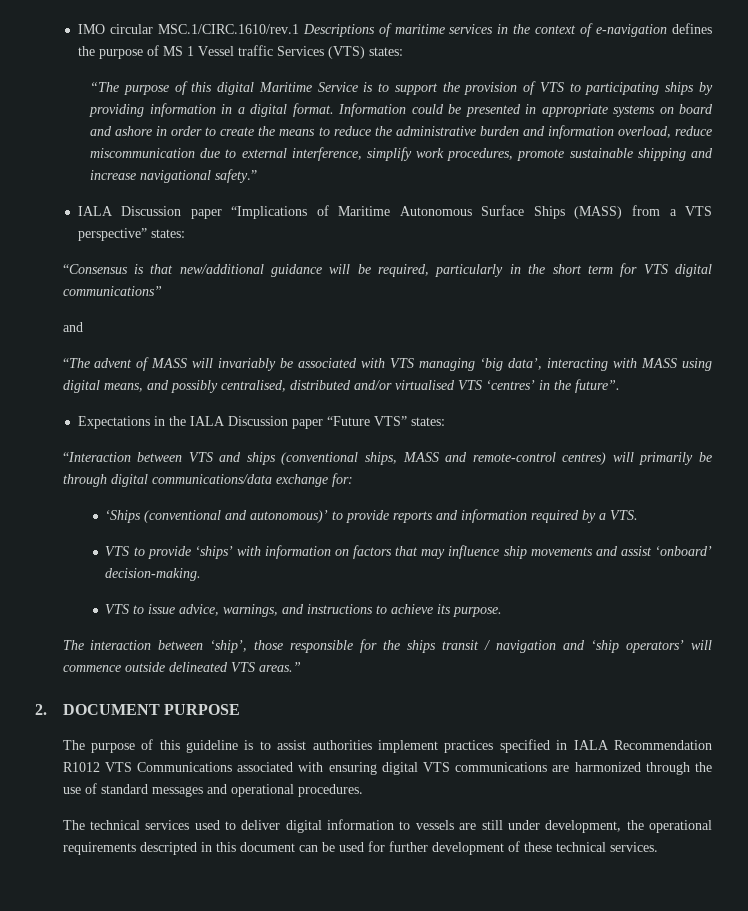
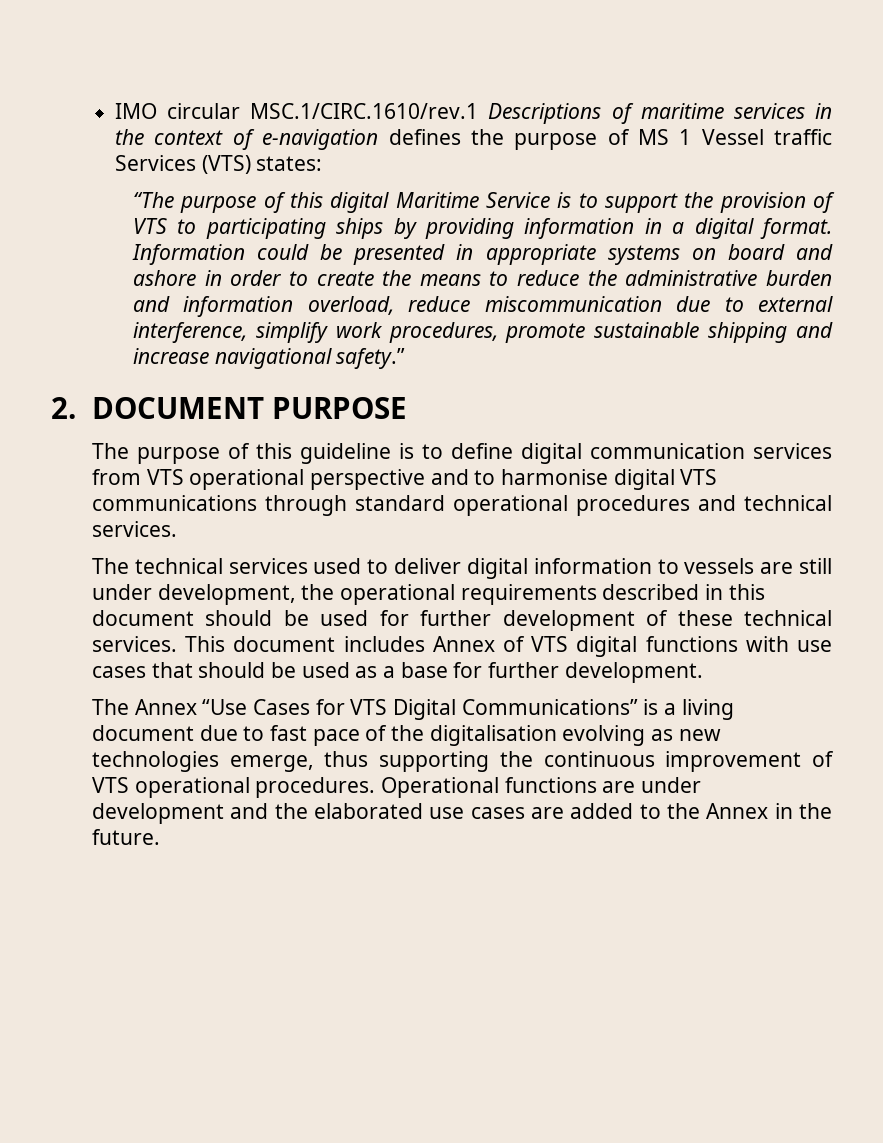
[77,205,712,219] [77,228,185,241] [62,263,713,277] [62,286,162,296] [62,322,83,332] [62,357,712,371] [62,379,620,393] [77,416,445,429] [62,452,713,465] [62,473,353,487] [105,509,639,523] [105,545,713,559] [105,568,202,581] [105,604,503,617] [62,639,712,653] [62,662,301,672] // IALA Discussion paper “Implications of Maritime Autonomous Surface Ships (MASS) from a VTS perspective” states: // “Consensus is that new/additional guidance will be required, particularly in the short term for VTS digital communications” // and // “The advent of MASS will invariably be associated with VTS managing ‘big data’, interacting with MASS using digital means, and possibly centralised, distributed and/or virtualised VTS ‘centres’ in the future”. // Expectations in the IALA Discussion paper “Future VTS” states: // “Interaction between VTS and ships (conventional ships, MASS and remote-control centres) will primarily be through digital communications/data exchange for: // ‘Ships (conventional and autonomous)’ to provide reports and information required by a VTS. // VTS to provide ‘ships’ with information on factors that may influence ship movements and assist ‘onboard’ decision-making. // VTS to issue advice, warnings, and instructions to achieve its purpose. // The interaction between ‘ship’, those responsible for the ships transit / navigation and ‘ship operators’ will commence outside delineated VTS areas.” -> (406, 358) none
[277,739,712,753] [62,762,712,775] [62,783,363,797] assist authorities implement practices specified in IALA Recommendation R1012 VTS Communications associated with ensuring digital VTS communications are harmonized through the use of standard messages and operational procedures. -> [450,443,832,464] [91,469,718,490] [91,495,833,516] [91,521,177,537] define digital communication services from VTS operational perspective and to harmonise digital VTS communications through standard operational procedures and technical services.
[139,842,197,855] descripted -> [602,584,700,600] described
[298,845,318,852] can -> [205,610,273,626] should
(658, 847) none -> [185,636,832,657] [91,662,703,683] [91,699,734,720] [91,725,721,746] [91,751,834,772] [91,777,702,798] [91,803,832,824] [91,829,160,845] This document includes Annex of VTS digital functions with use cases that should be used as a base for further development. // The Annex “Use Cases for VTS Digital Communications” is a living document due to fast pace of the digitalisation evolving as new technologies emerge, thus supporting the continuous improvement of VTS operational procedures. Operational functions are under development and the elaborated use cases are added to the Annex in the future.

